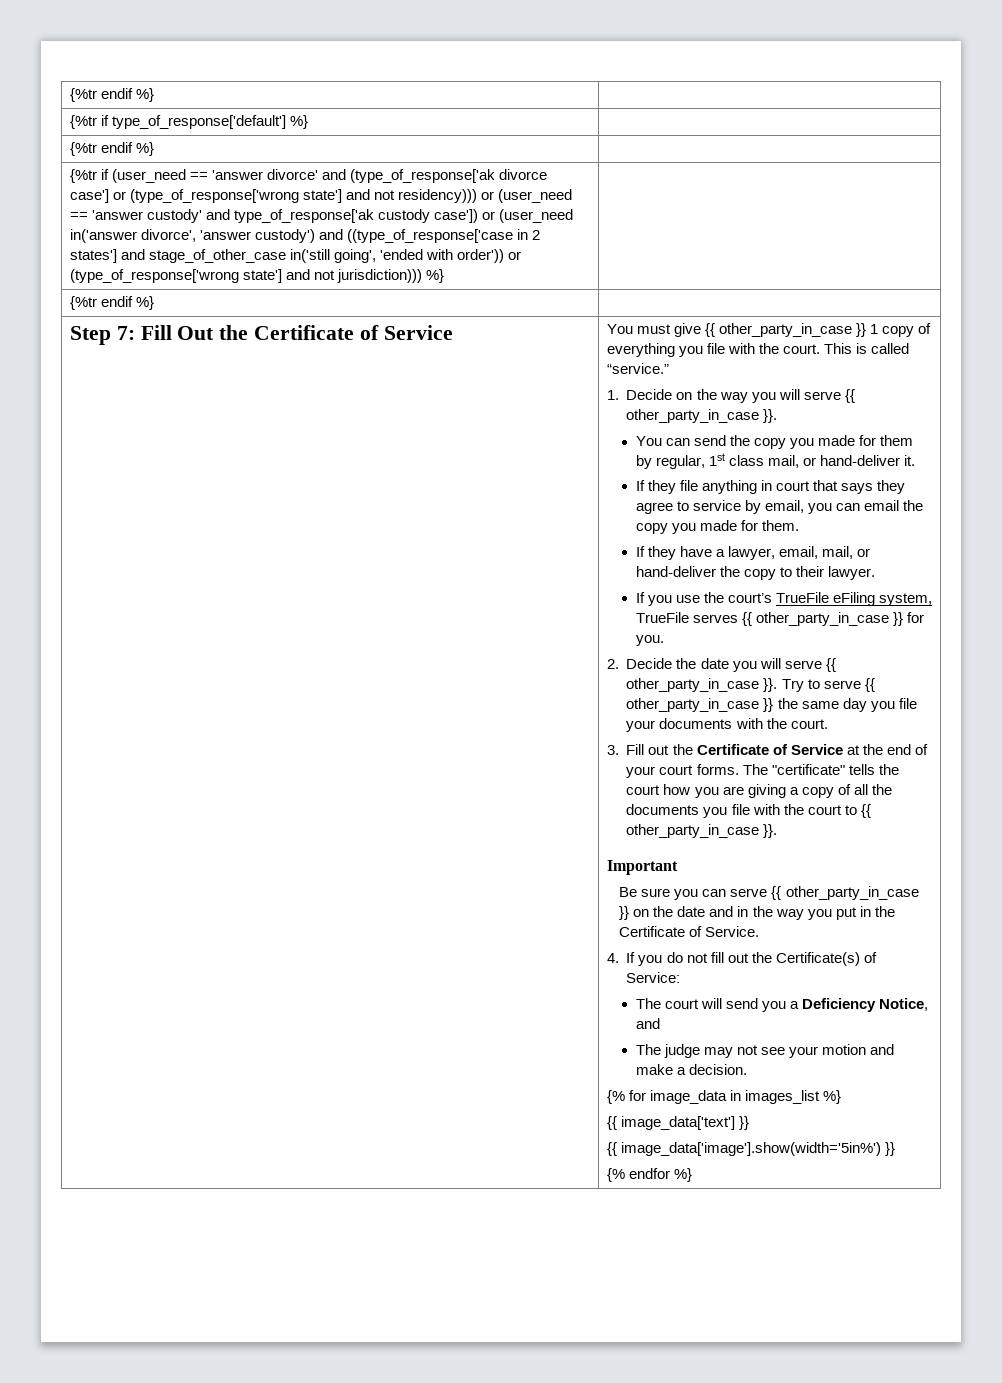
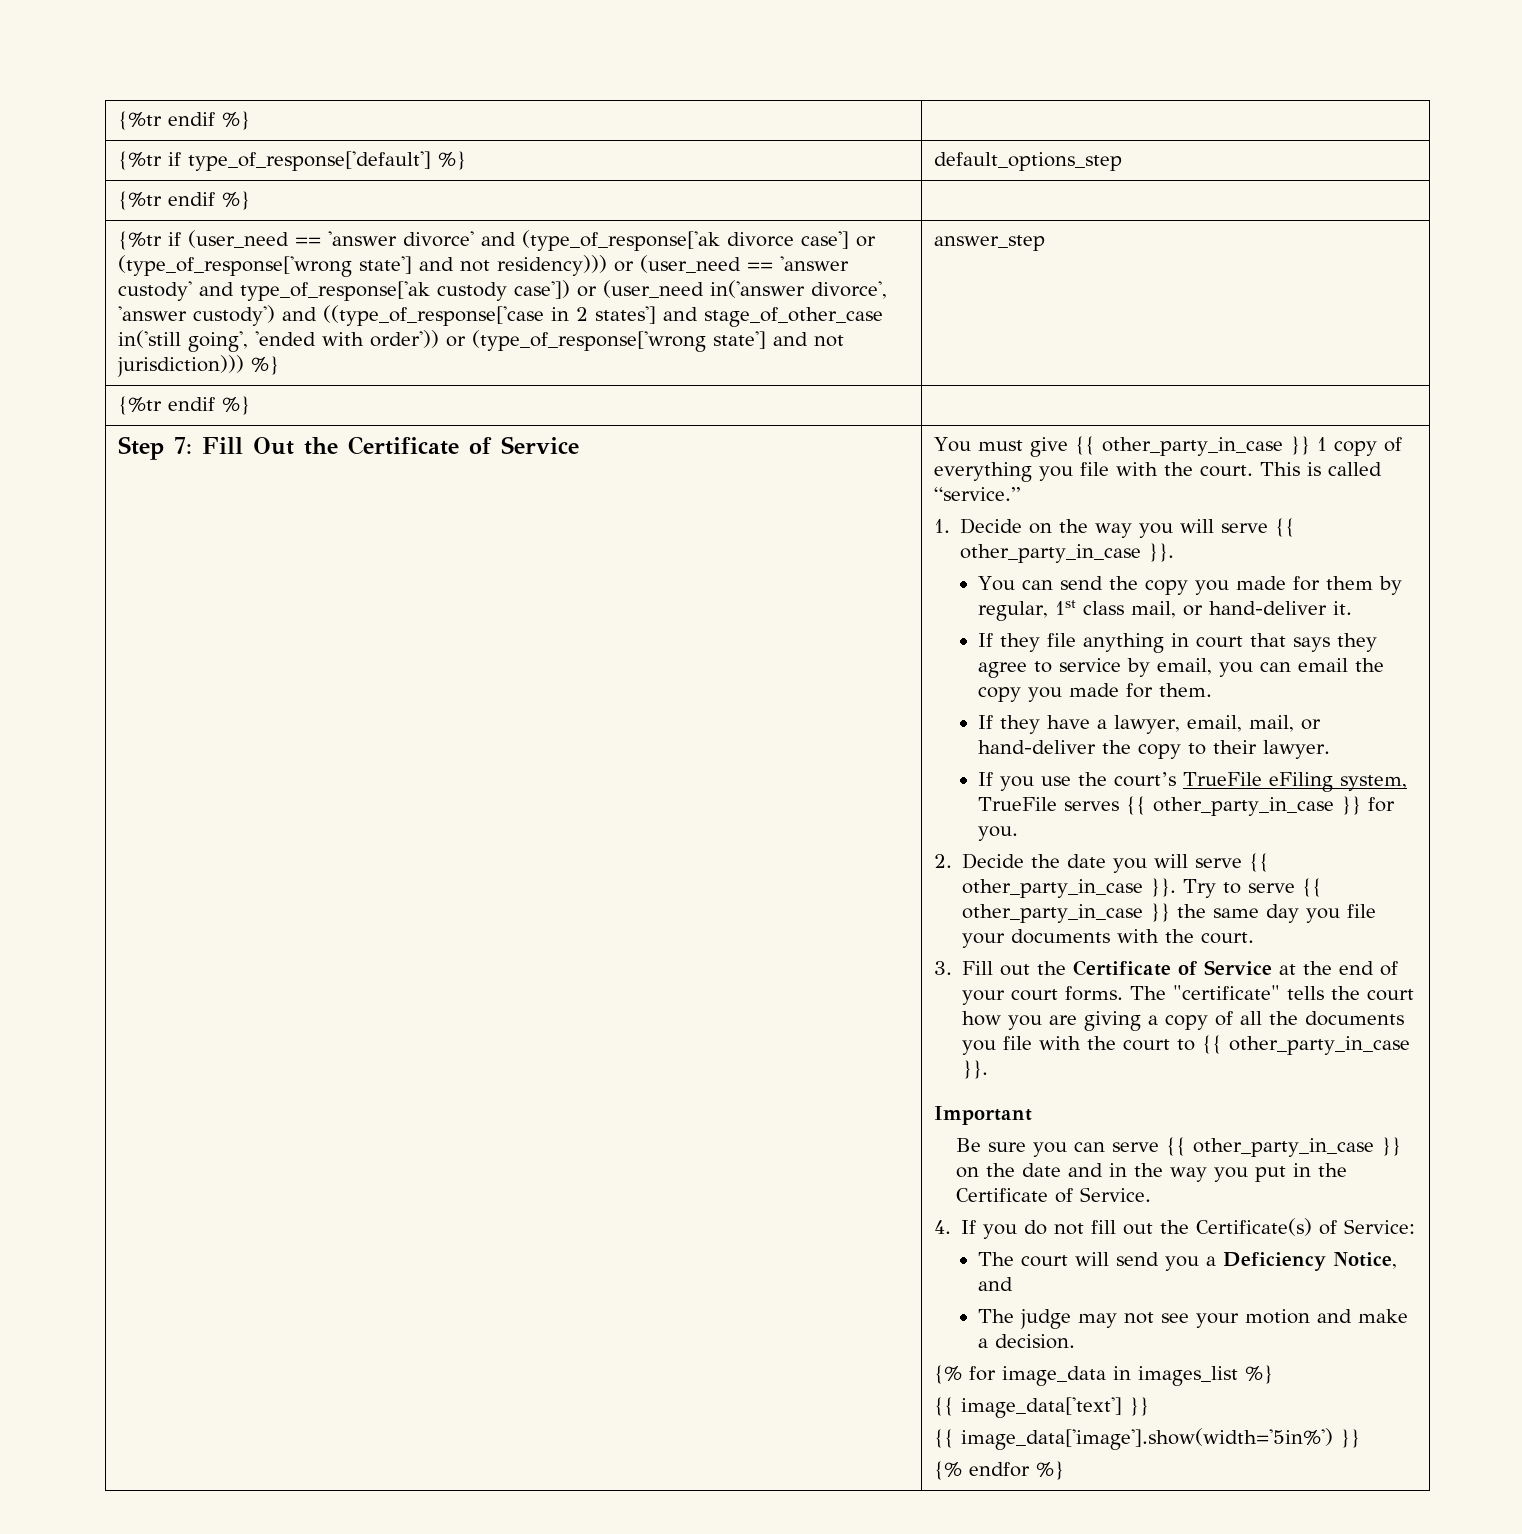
(309, 122) none -> [933,152,1122,171] default_options_step
(445, 276) none -> [933,235,1045,251] answer_step

